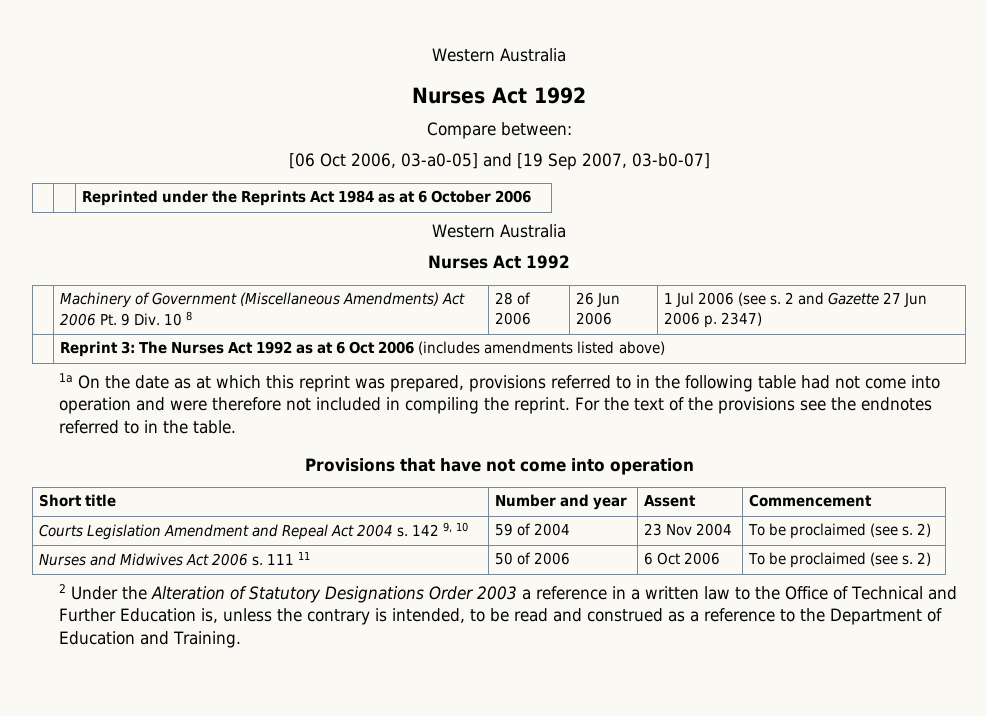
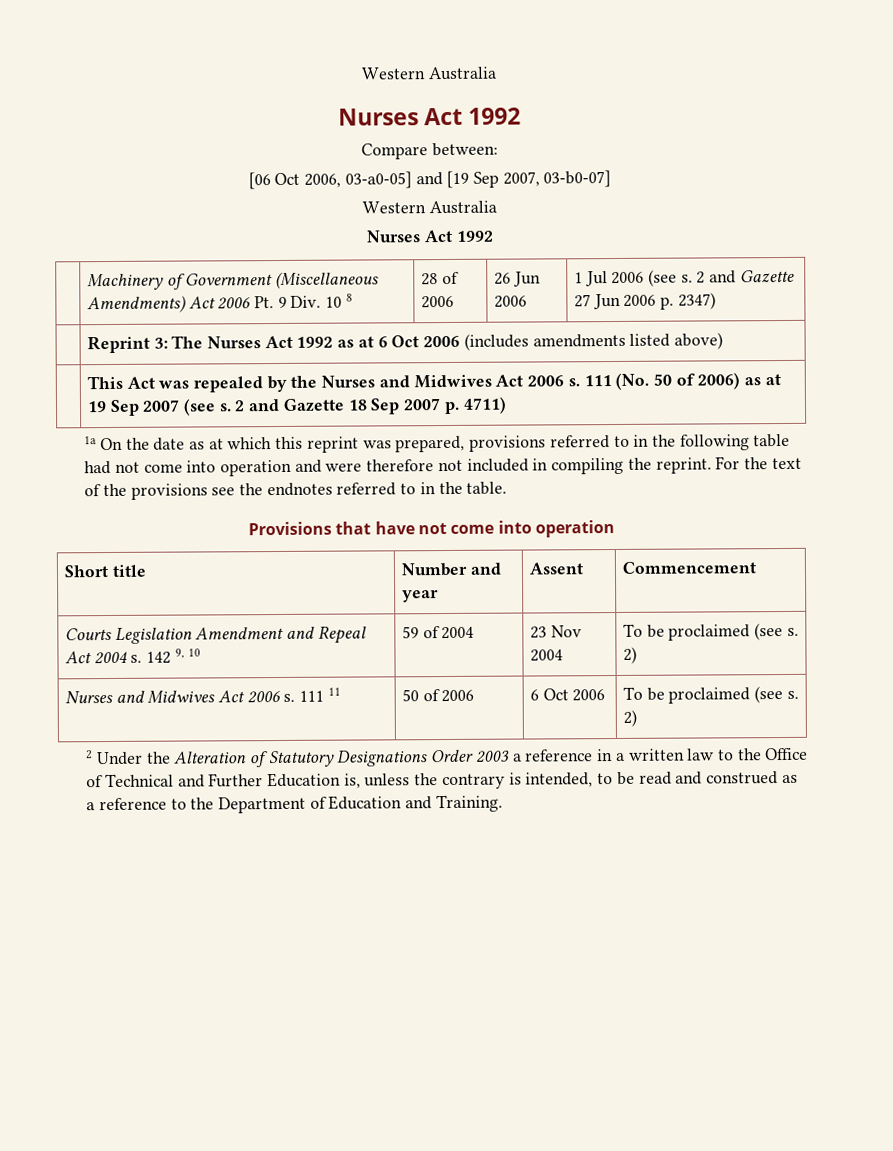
[81,190,532,206] // | | Reprinted under the Reprints Act 1984 as at 6 October 2006 -> (612, 179) none
(665, 348) none -> [86,372,781,393] [86,396,507,416] // | This Act was repealed by the Nurses and Midwives Act 2006 s. 111 (No. 50 of 2006) as at 19 Sep 2007 (see s. 2 and Gazette 18 Sep 2007 p. 4711)

